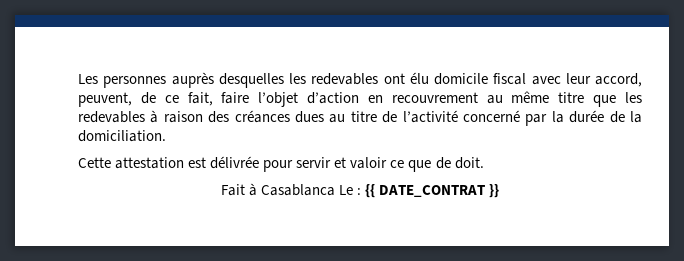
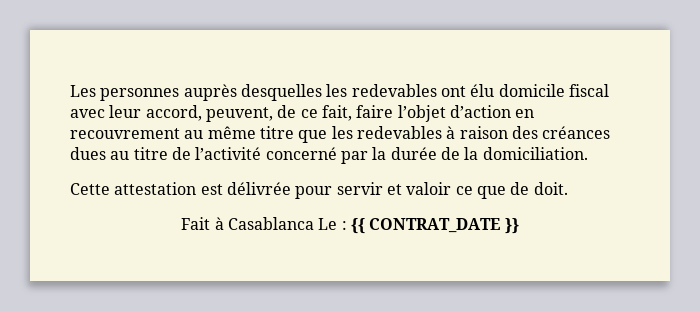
[379,185,486,197] DATE_CONTRAT -> [369,218,501,233] CONTRAT_DATE

